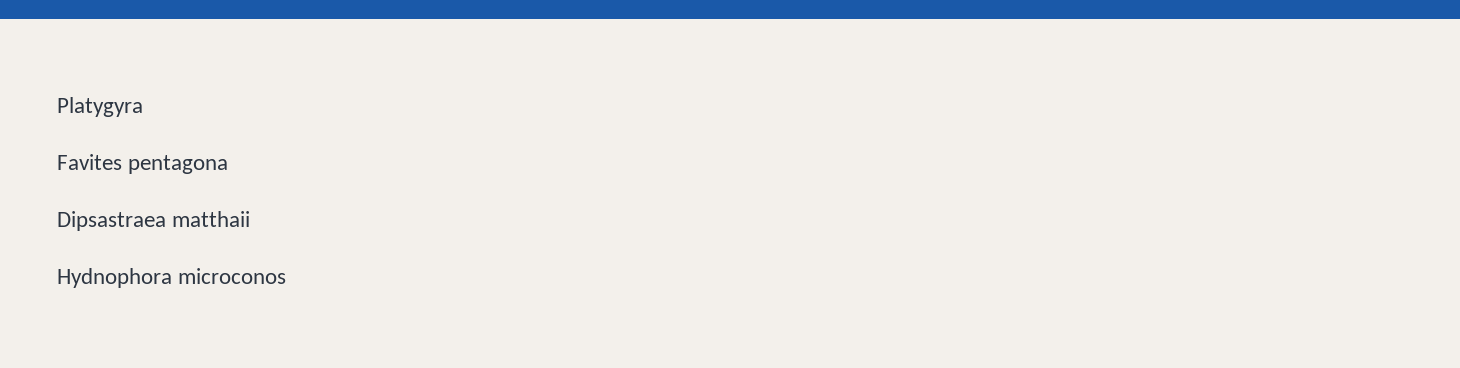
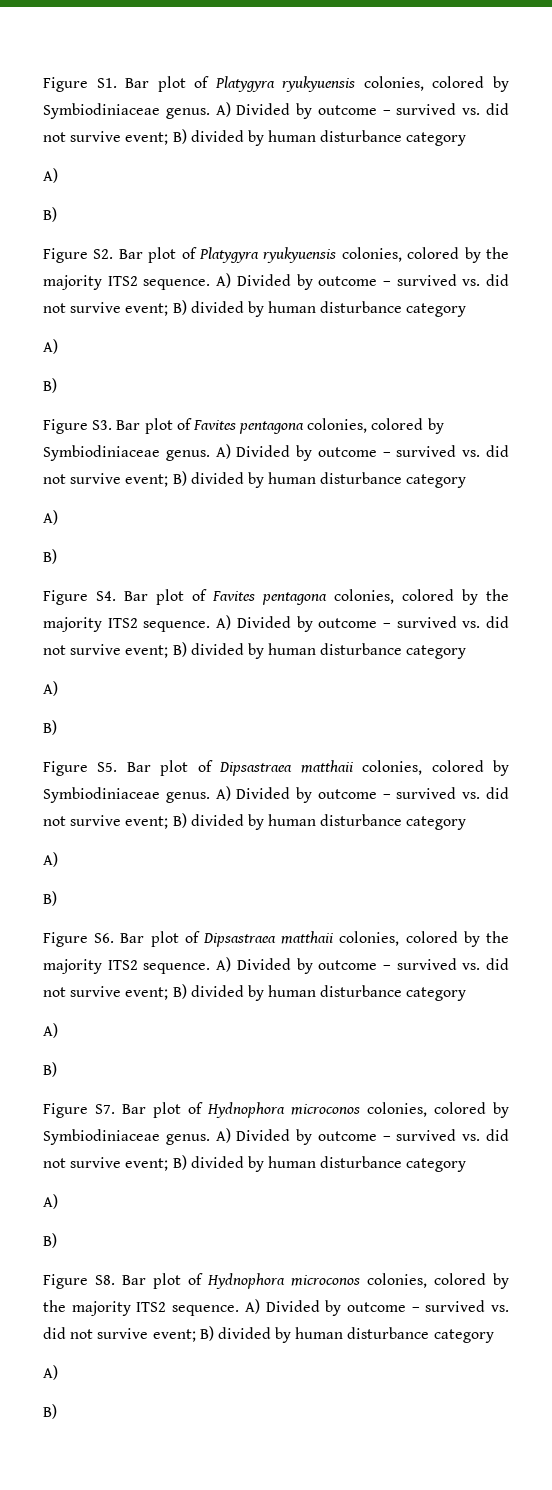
[57,97,143,117] [57,154,229,174] [57,211,251,231] [57,268,287,288] Platygyra // Favites pentagona // Dipsastraea matthaii // Hydnophora microconos -> [43,76,509,92] [43,102,509,119] [43,129,467,146] [43,168,58,183] [43,207,57,222] [43,247,509,263] [43,273,509,290] [43,300,467,317] [43,339,58,354] [43,378,57,393] [43,418,444,434] [43,444,509,461] [43,471,467,488] [43,510,58,525] [43,549,57,564] [43,589,509,605] [43,615,509,632] [43,642,467,659] [43,681,58,696] [43,720,57,735] [43,760,510,776] [43,786,509,803] [43,813,467,830] [43,852,58,867] [43,891,57,906] [43,931,509,947] [43,957,509,974] [43,984,467,1001] [43,1023,58,1038] [43,1062,57,1077] [43,1102,509,1118] [43,1128,509,1145] [43,1155,467,1172] [43,1194,58,1209] [43,1233,57,1248] [43,1273,509,1289] [43,1299,509,1316] [43,1326,494,1343] [43,1365,58,1380] [43,1404,57,1419] Figure S1. Bar plot of Platygyra ryukyuensis colonies, colored by Symbiodiniaceae genus. A) Divided by outcome – survived vs. did not survive event; B) divided by human disturbance category // A) // B) // Figure S2. Bar plot of Platygyra ryukyuensis colonies, colored by the majority ITS2 sequence. A) Divided by outcome – survived vs. did not survive event; B) divided by human disturbance category // A) // B) // Figure S3. Bar plot of Favites pentagona colonies, colored by Symbiodiniaceae genus. A) Divided by outcome – survived vs. did not survive event; B) divided by human disturbance category // A) // B) // Figure S4. Bar plot of Favites pentagona colonies, colored by the majority ITS2 sequence. A) Divided by outcome – survived vs. did not survive event; B) divided by human disturbance category // A) // B) // Figure S5. Bar plot of Dipsastraea matthaii colonies, colored by Symbiodiniaceae genus. A) Divided by outcome – survived vs. did not survive event; B) divided by human disturbance category // A) // B) // Figure S6. Bar plot of Dipsastraea matthaii colonies, colored by the majority ITS2 sequence. A) Divided by outcome – survived vs. did not survive event; B) divided by human disturbance category // A) // B) // Figure S7. Bar plot of Hydnophora microconos colonies, colored by Symbiodiniaceae genus. A) Divided by outcome – survived vs. did not survive event; B) divided by human disturbance category // A) // B) // Figure S8. Bar plot of Hydnophora microconos colonies, colored by the majority ITS2 sequence. A) Divided by outcome – survived vs. did not survive event; B) divided by human disturbance category // A) // B)

